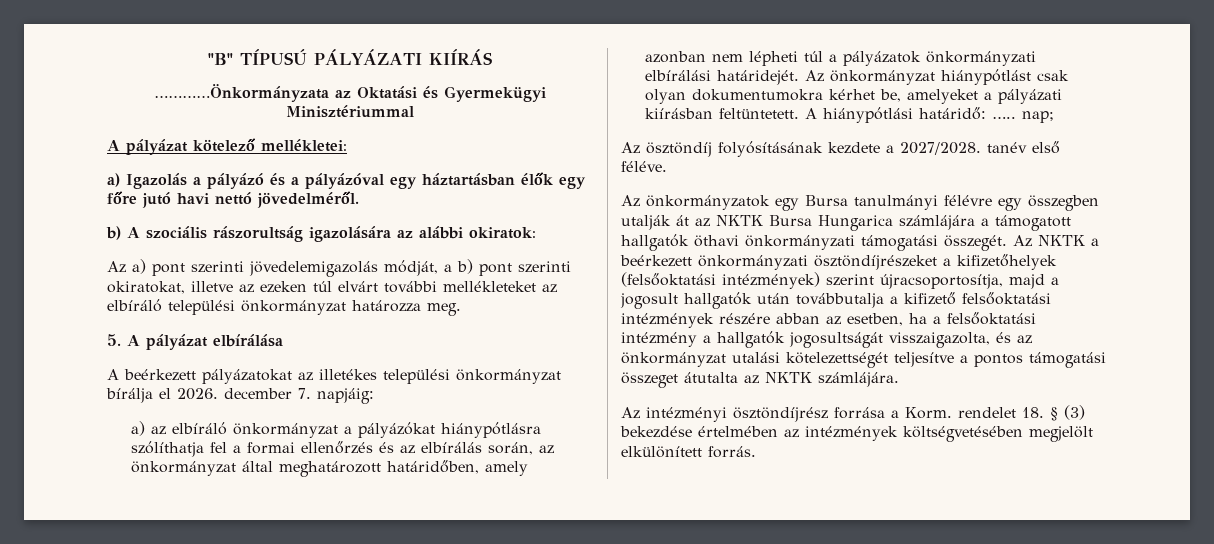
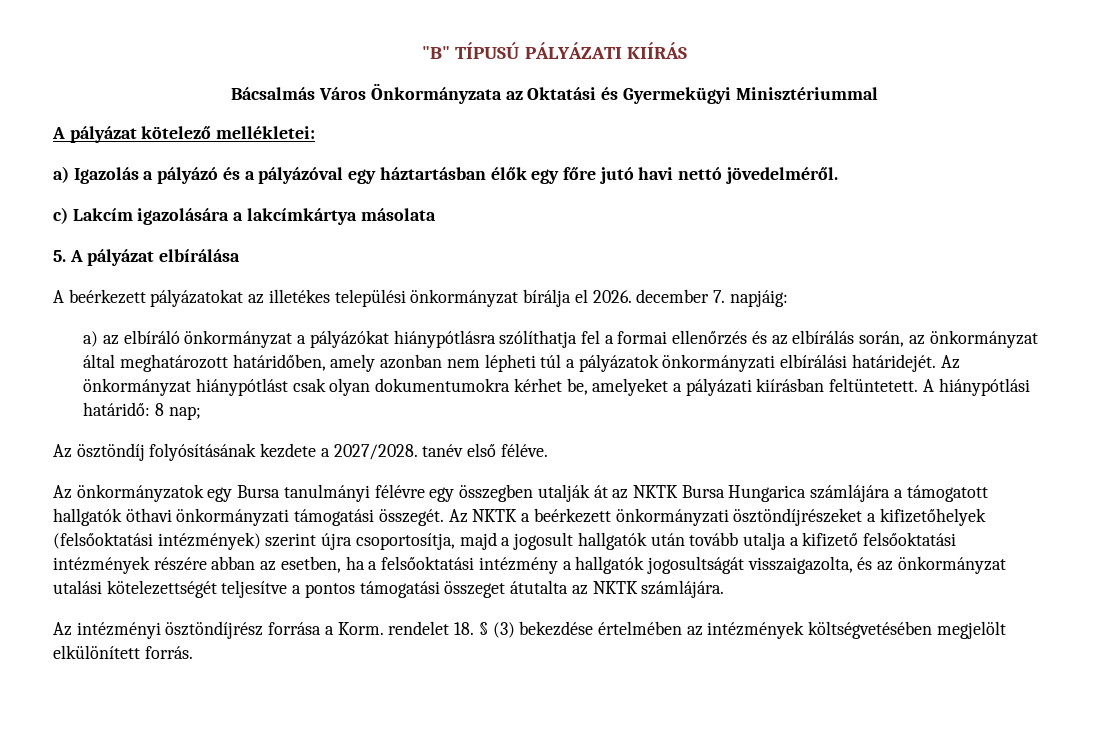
[154,84,329,102] …………Önkormányzata -> [231,83,502,104] Bácsalmás Város Önkormányzata
[106,226,536,242] [107,259,571,277] [107,281,557,294] [107,299,461,316] b) A szociális rászorultság igazolására az alábbi okiratok: // Az a) pont szerinti jövedelemigazolás módját, a b) pont szerinti okiratokat, illetve az ezeken túl elvárt további mellékleteket az elbíráló települési önkormányzat határozza meg. -> [53,207,436,225] c) Lakcím igazolására a lakcímkártya másolata
[992,116,1017,119] ….. -> [154,403,164,416] 8
[880,274,1003,289] újracsoportosítja, -> [321,533,455,550] újra csoportosítja,
[796,293,884,308] továbbutalja -> [689,532,786,550] tovább utalja

